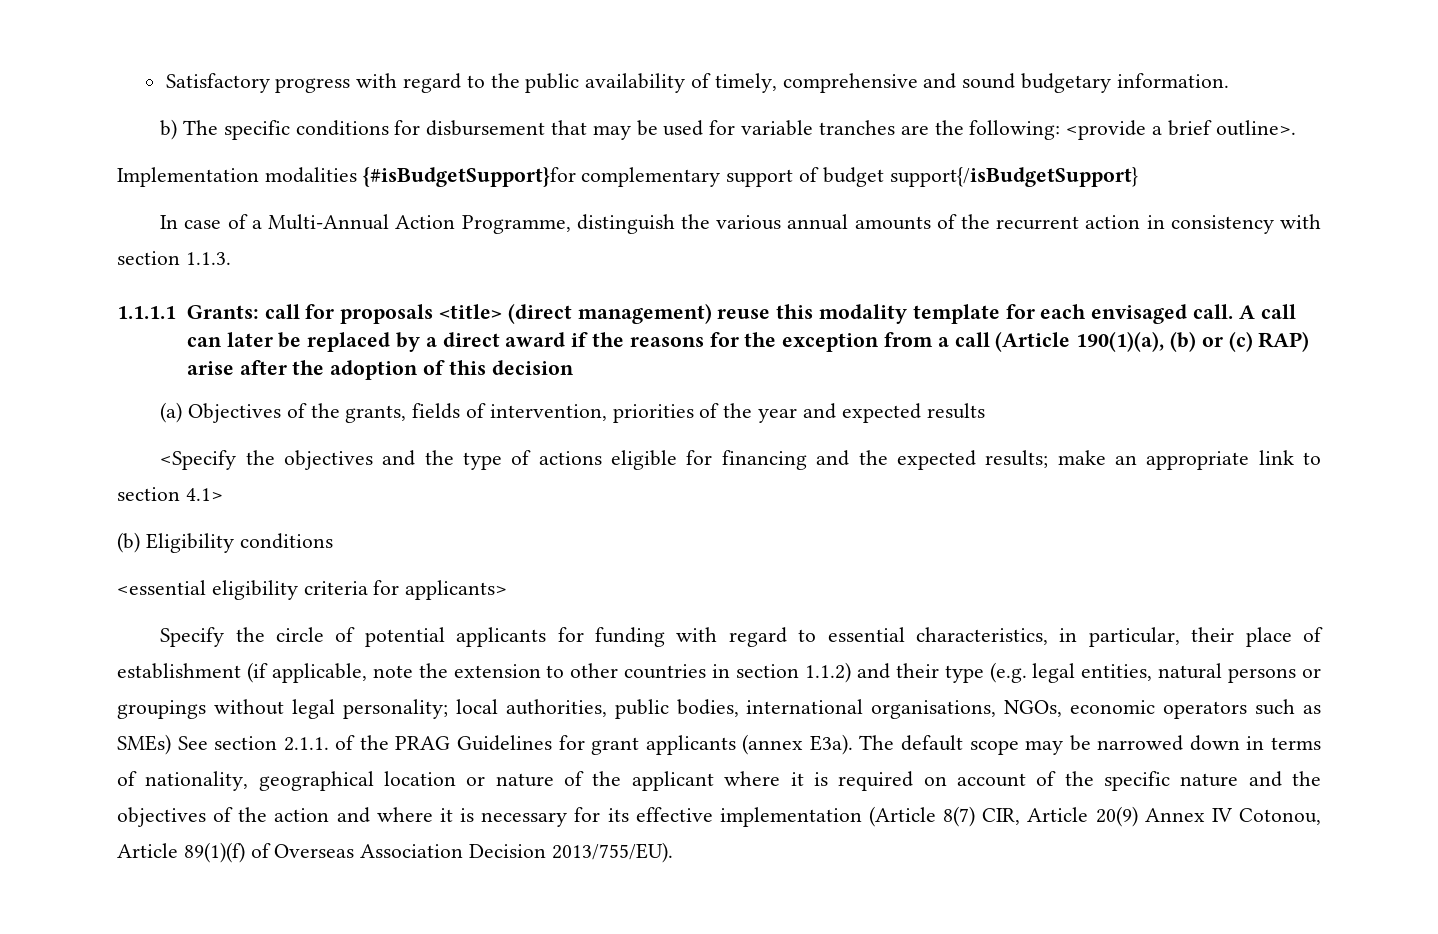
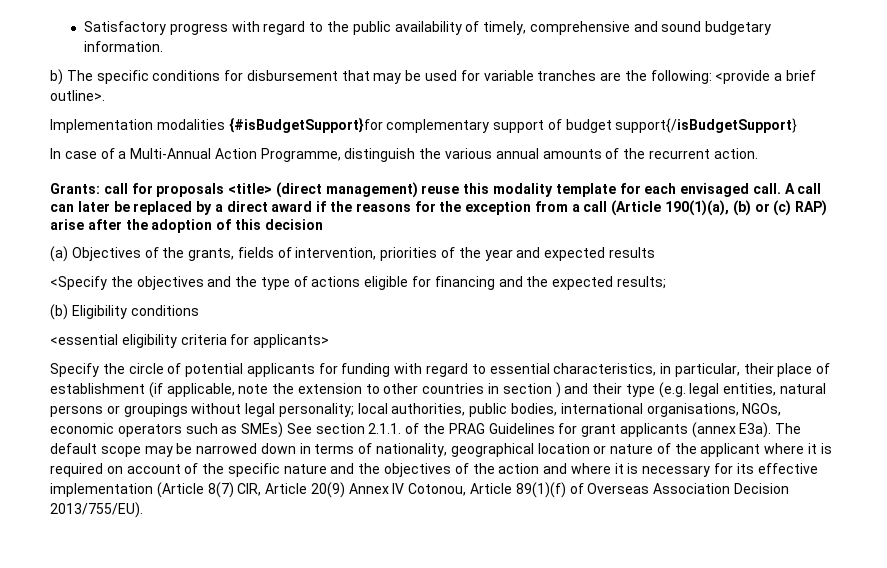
[1085,214,1321,234] [117,251,231,265] [117,306,176,319] action in consistency with section 1.1.3. // 1.1.1.1 -> [713,148,758,159] action. //
[1057,450,1322,470] [117,487,223,501] make an appropriate link to section 4.1> -> (666, 282) none
[804,662,851,683] 1.1.2) -> [555,382,561,398] )

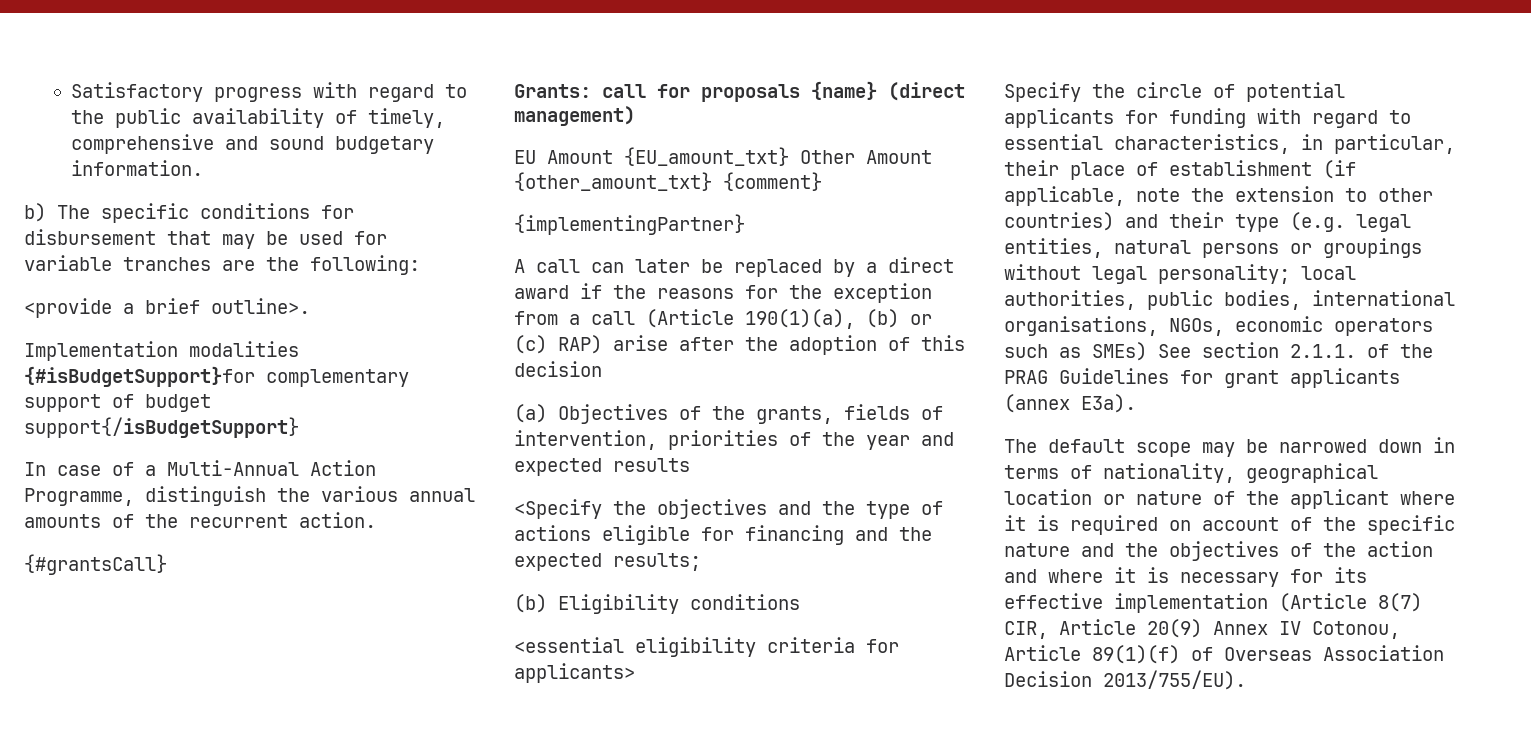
(712, 77) none -> (420, 265) //
(758, 153) none -> [24,554,167,575] // {#grantsCall}
[228,183,273,194] <title> -> [811,81,877,100] {name}
[421,183,781,197] reuse this modality template for each envisaged call. -> [514,147,932,166] [514,172,822,191] [514,214,745,235] // EU Amount {EU_amount_txt} Other Amount {other_amount_txt} {comment} // {implementingPartner} //
[422,382,561,398] countries in section ) -> [1004,212,1114,231] countries)
(772, 430) none -> (1136, 403) //

